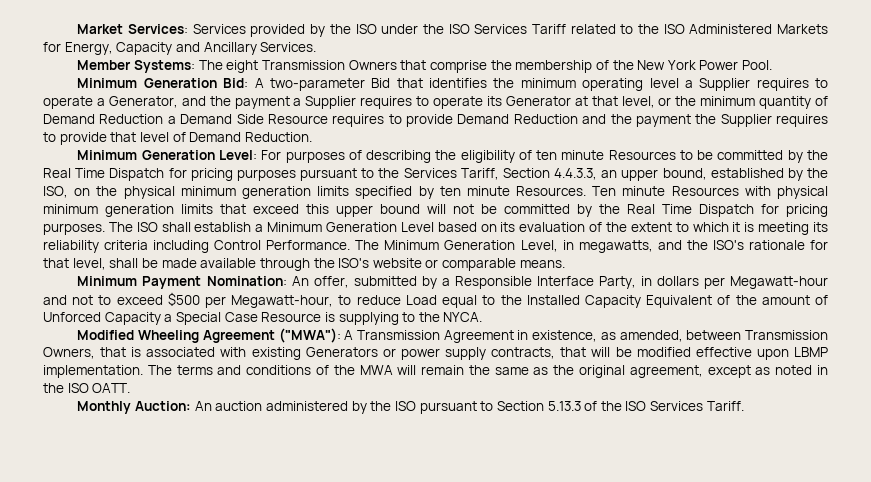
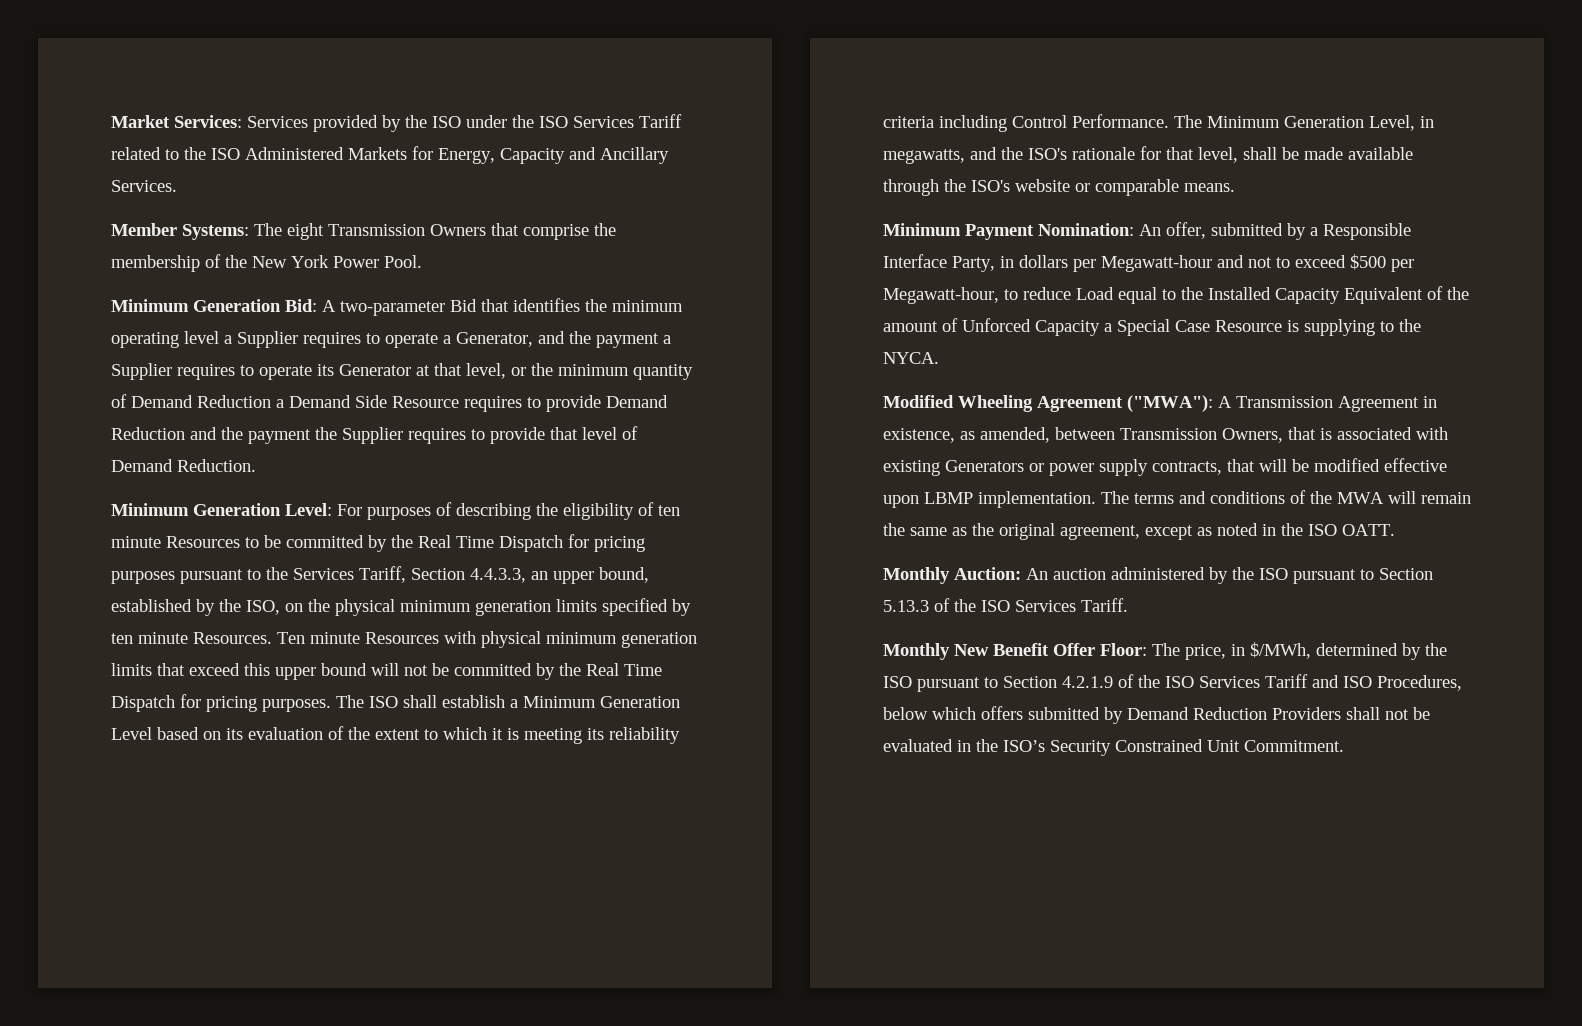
(744, 406) none -> [883,642,1447,660] [883,674,1462,692] [883,706,1430,724] [883,739,1344,756] // Monthly New Benefit Offer Floor: The price, in $/MWh, determined by the ISO pursuant to Section 4.2.1.9 of the ISO Services Tariff and ISO Procedures, below which offers submitted by Demand Reduction Providers shall not be evaluated in the ISO’s Security Constrained Unit Commitment.

